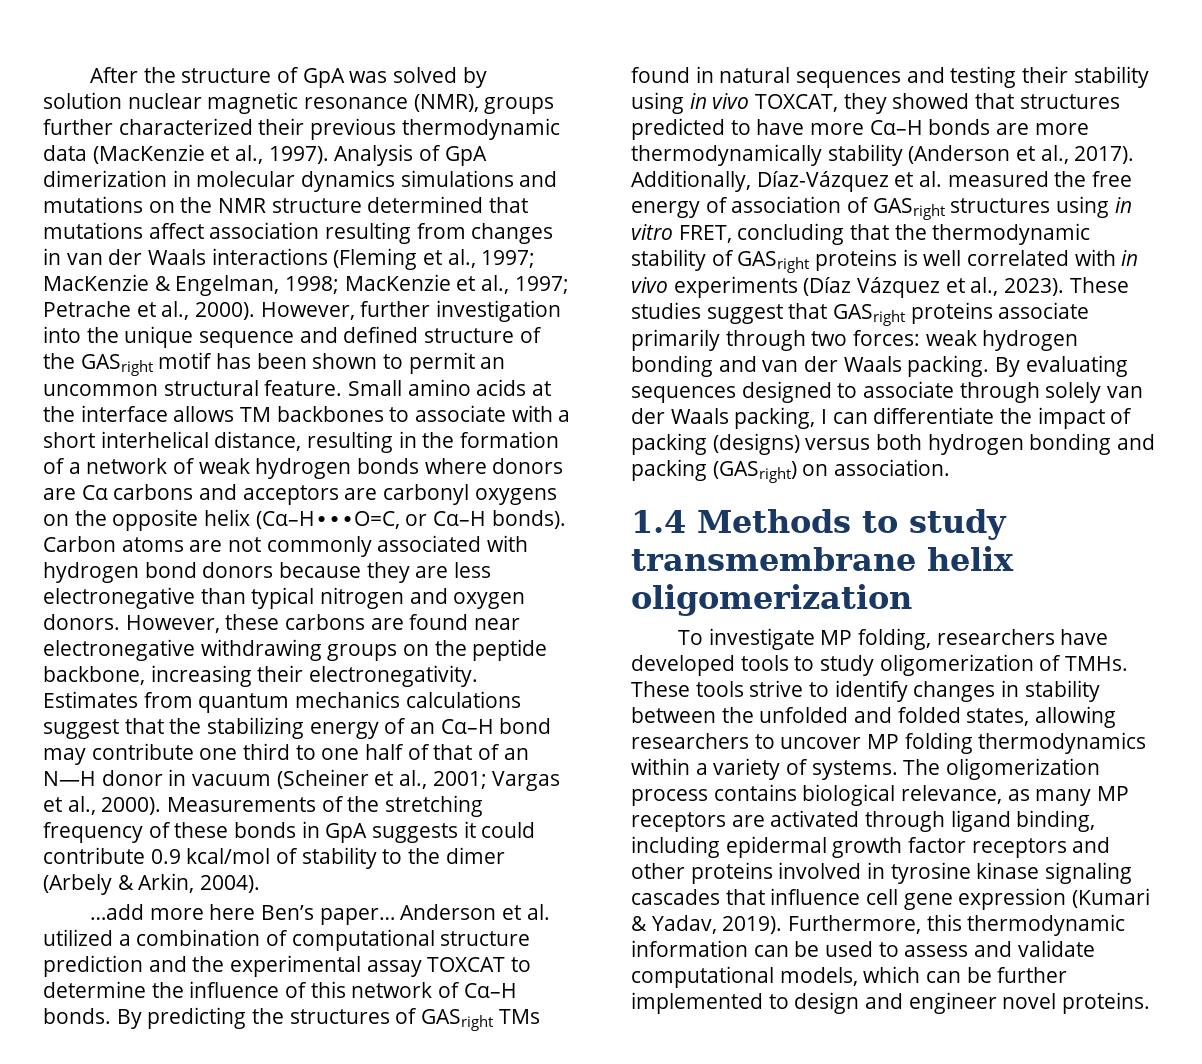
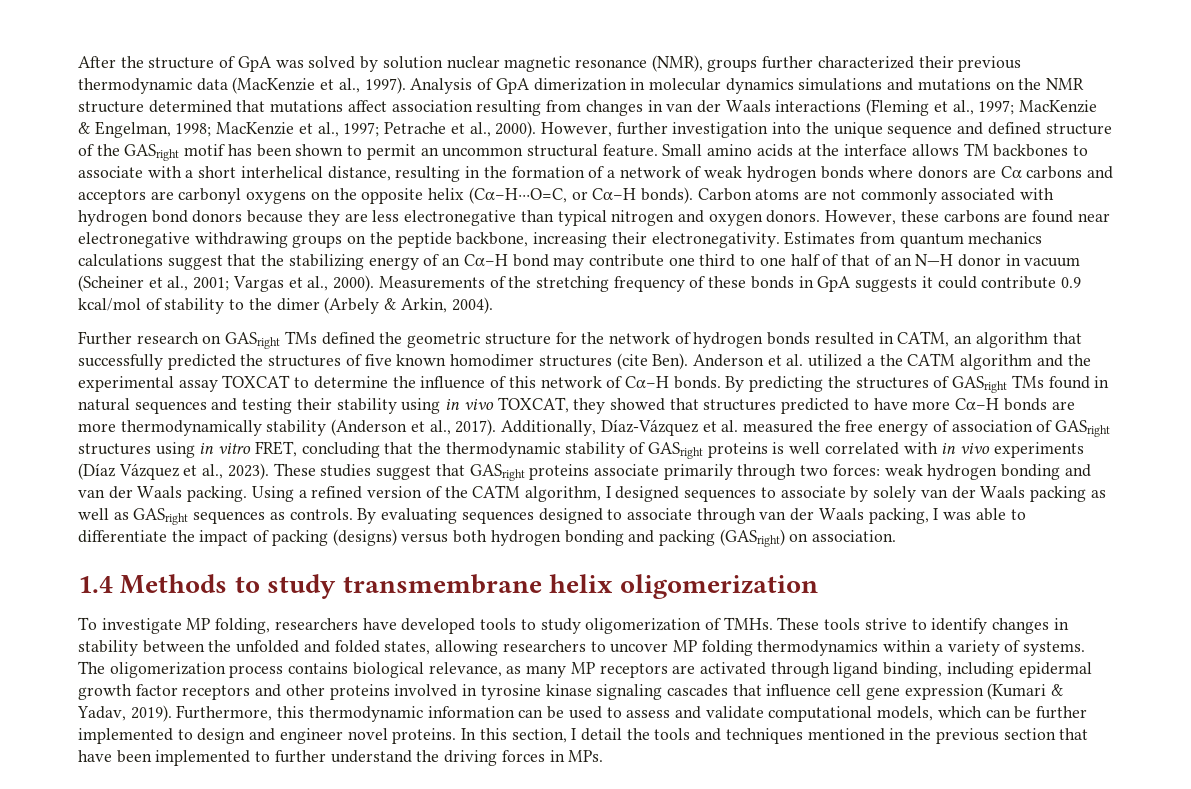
[89,904,395,925] …add more here Ben’s paper… -> [78,331,1082,349] [78,353,689,370] Further research on GASright TMs defined the geometric structure for the network of hydrogen bonds resulted in CATM, an algorithm that successfully predicted the structures of five known homodimer structures (cite Ben).
[136,929,531,951] [43,955,143,977] combination of computational structure prediction -> [879,353,1033,370] the CATM algorithm
(990, 366) none -> [251,485,1106,502] [78,508,353,525] Using a refined version of the CATM algorithm, I designed sequences to associate by solely van der Waals packing as well as GASright sequences as controls.
[1045,382,1102,403] solely -> (756, 516) none
[832,412,868,424] can -> [943,508,1026,521] was able to
(1151, 1003) none -> [461,728,1089,744] [78,750,604,766] In this section, I detail the tools and techniques mentioned in the previous section that have been implemented to further understand the driving forces in MPs.

